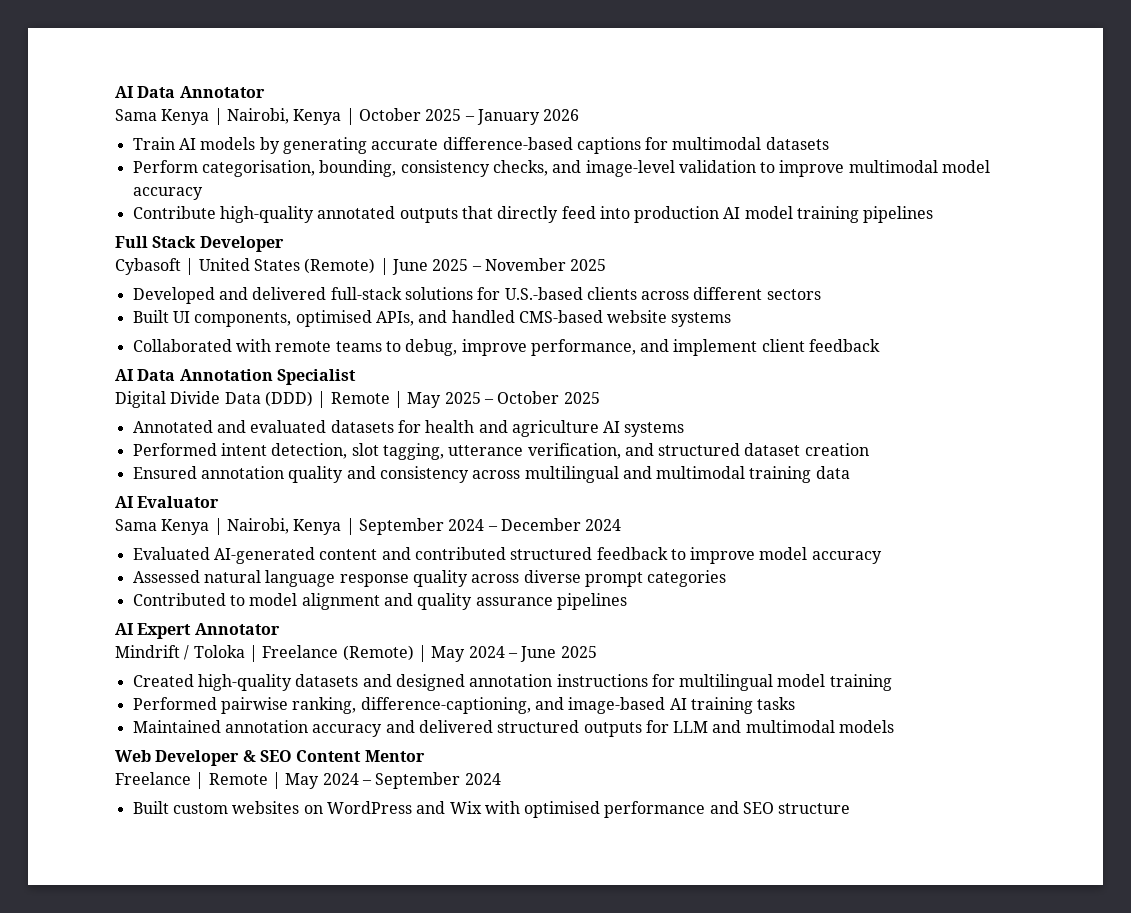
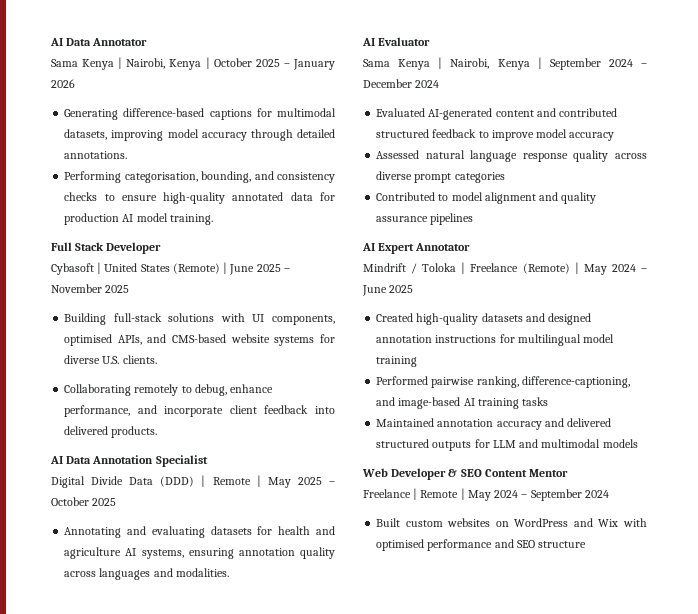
[132,137,829,154] [132,160,991,177] [132,187,203,200] [132,206,630,223] Train AI models by generating accurate difference-based captions for multimodal datasets // Perform categorisation, bounding, consistency checks, and image-level validation to improve multimodal model accuracy // Contribute high-quality annotated outputs that directly feed into -> [64,108,337,120] [64,129,335,141] [64,151,128,159] [64,171,336,183] [64,192,336,204] Generating difference-based captions for multimodal datasets, improving model accuracy through detailed annotations. // Performing categorisation, bounding, and consistency checks to ensure high-quality annotated data for
[797,206,934,223] training pipelines -> [169,214,213,225] training.
[132,287,821,304] [132,310,169,323] Developed and delivered full-stack solutions for U.S.-based clients across different sectors // Built -> [64,313,245,325] Building full-stack solutions with
[451,310,515,323] handled -> (167, 338) none
[132,339,382,352] // Collaborated with remote teams -> [320,334,335,343] [64,355,157,364] [64,384,179,396] for diverse U.S. clients. // Collaborating remotely
[461,339,527,356] improve -> [230,384,274,393] enhance
[673,339,758,356] implement -> [164,406,224,417] incorporate
(881, 345) none -> [315,406,335,414] [64,426,158,438] into delivered products.
[132,420,327,433] Annotated and evaluated -> [64,526,205,538] Annotating and evaluating
[624,422,685,437] [132,443,869,460] [132,466,850,483] systems // Performed intent detection, slot tagging, utterance verification, and structured dataset creation // Ensured annotation quality and consistency across multilingual and multimodal training data -> [141,547,335,559] [64,568,229,580] systems, ensuring annotation quality across languages and modalities.

